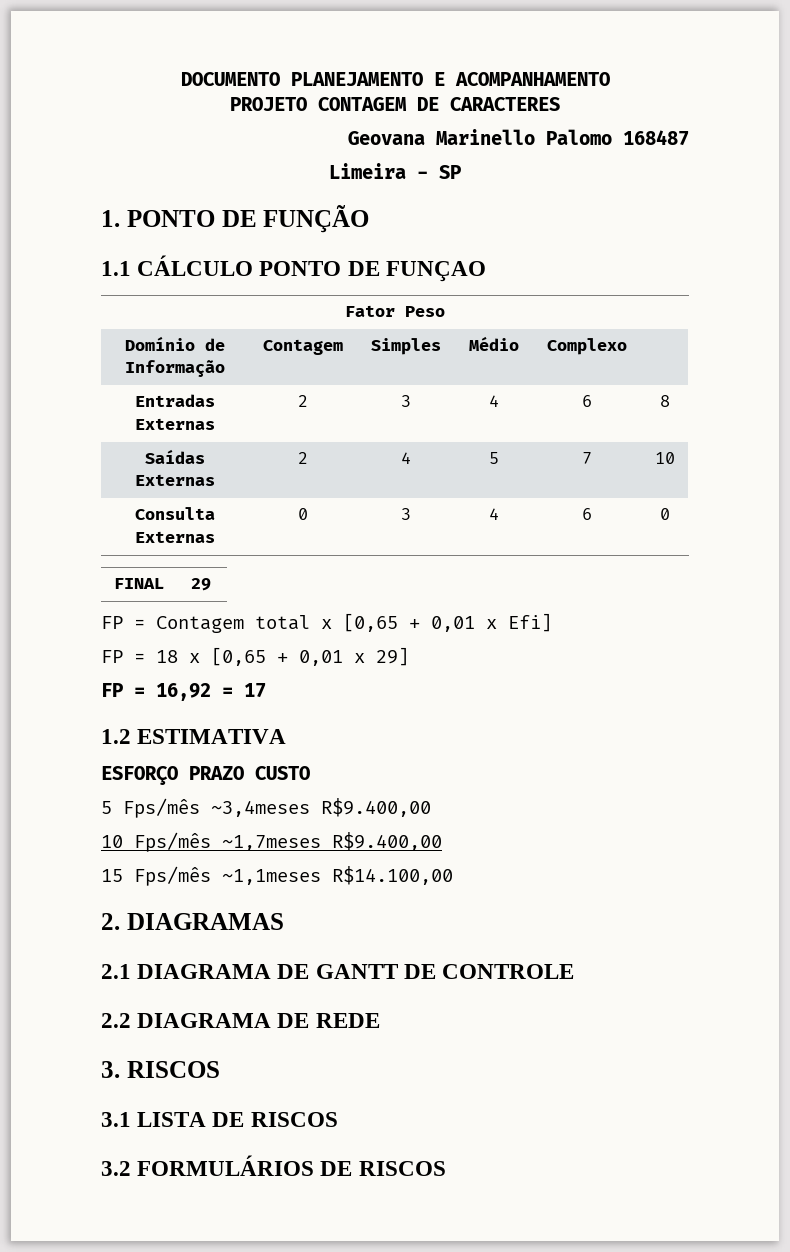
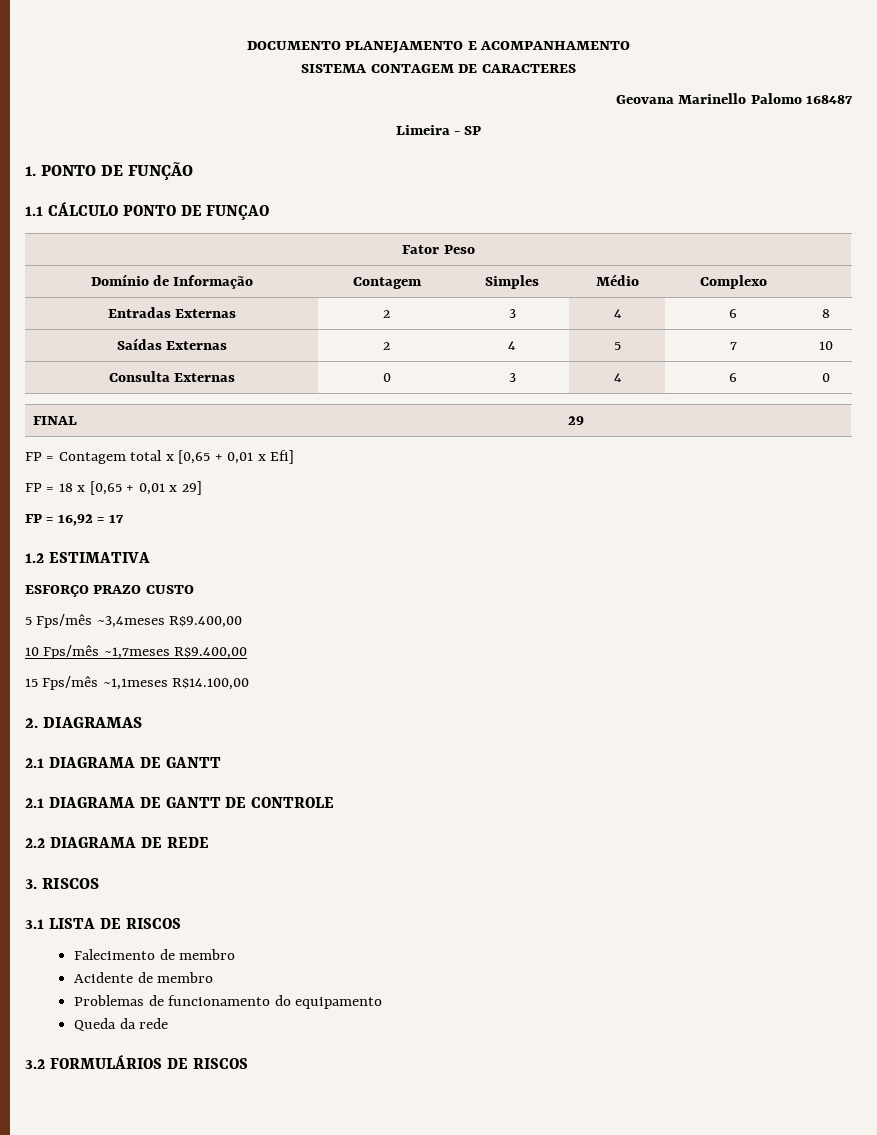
[230,97,307,111] PROJETO -> [301,64,367,73] SISTEMA
(398, 971) none -> [25,797,221,808] // 2.1 DIAGRAMA DE GANTT
(338, 1119) none -> [74,949,236,960] [74,972,214,983] [74,995,382,1009] [74,1018,169,1031] // Falecimento de membro // Acidente de membro // Problemas de funcionamento do equipamento // Queda da rede

